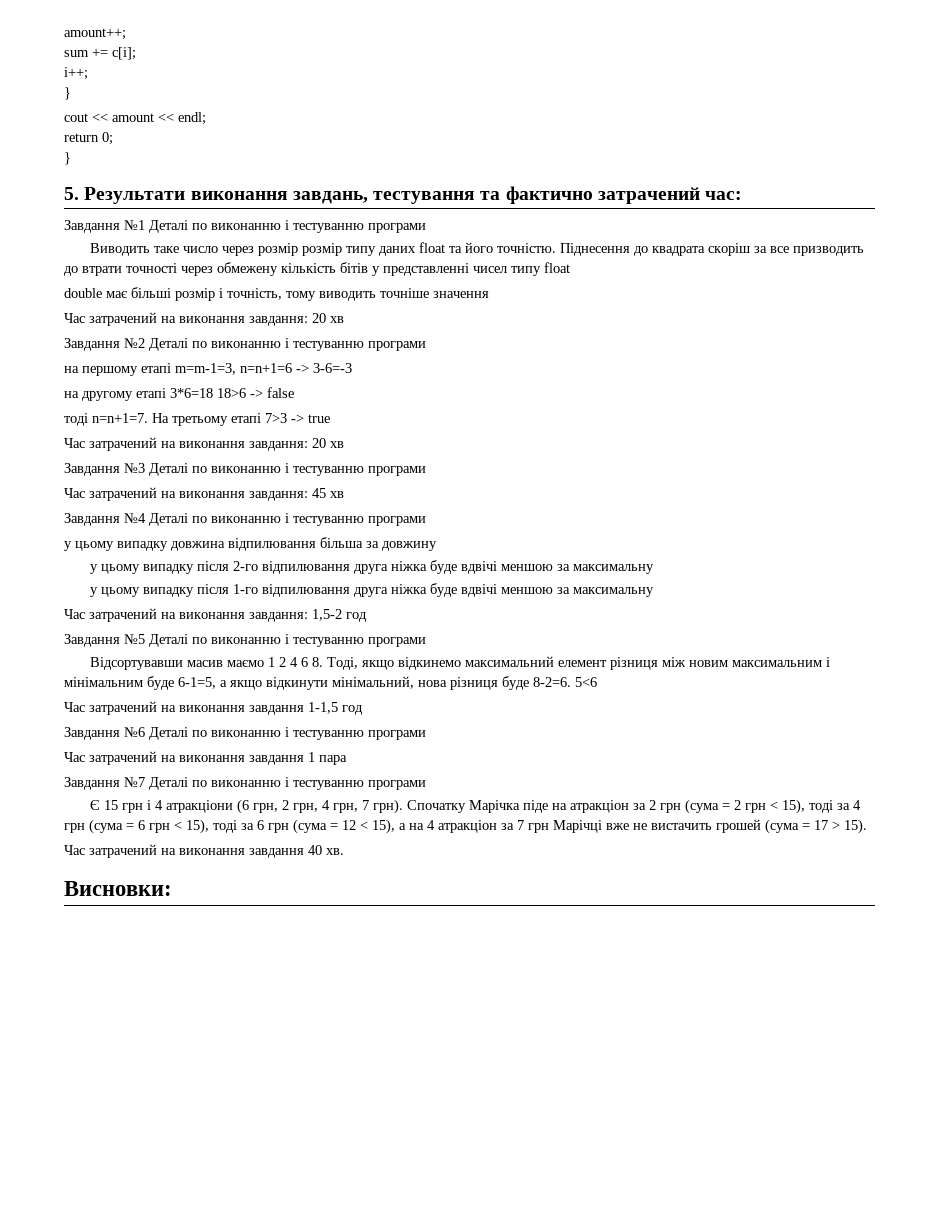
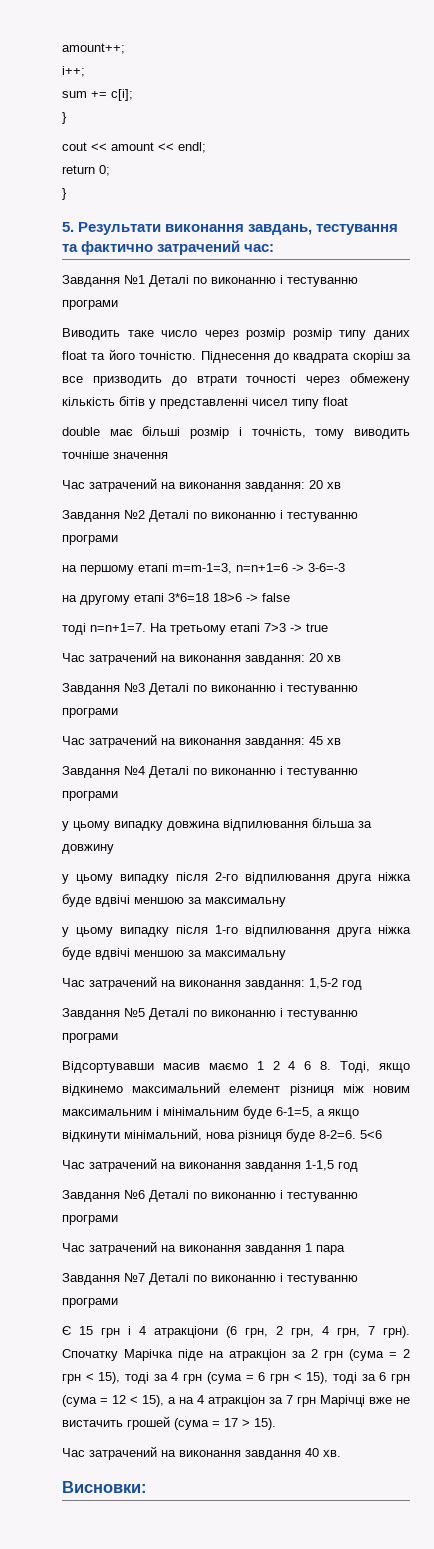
(126, 34) none -> [62,66,85,77] // i++;
[64,67,88,80] // i++; -> (133, 95) none

